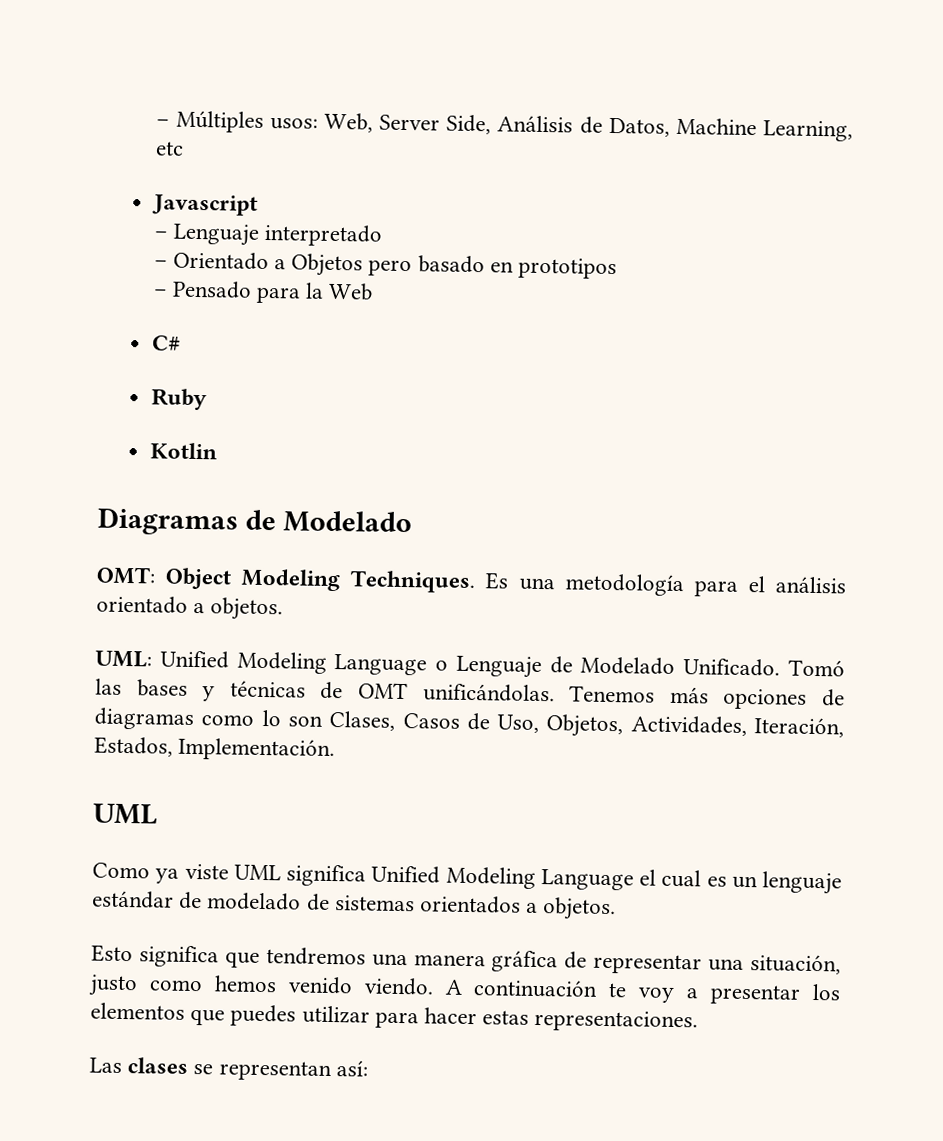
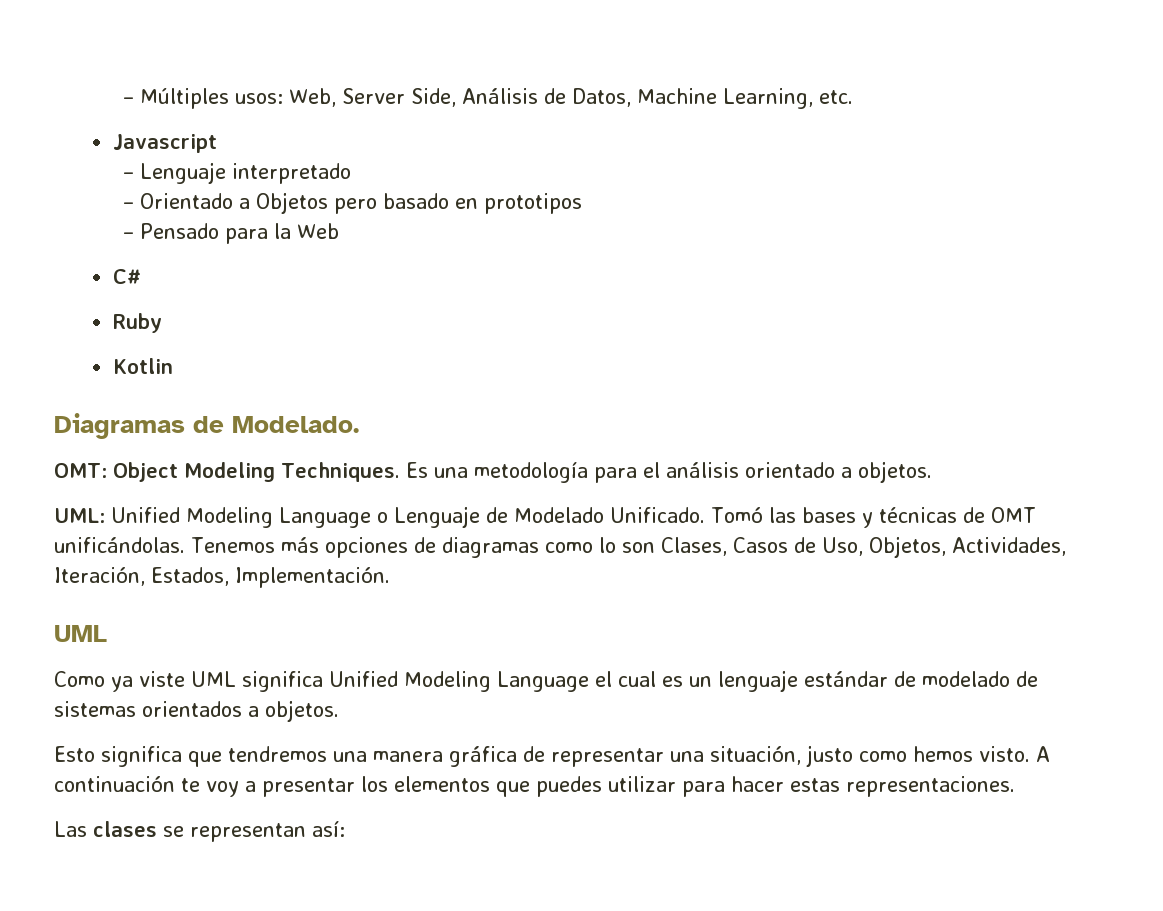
[154,141,184,156] etc -> [818,90,853,104] etc.
[282,510,412,534] Modelado -> [232,416,359,433] Modelado.
[287,976,434,996] venido viendo. -> [979,746,1030,762] visto.

